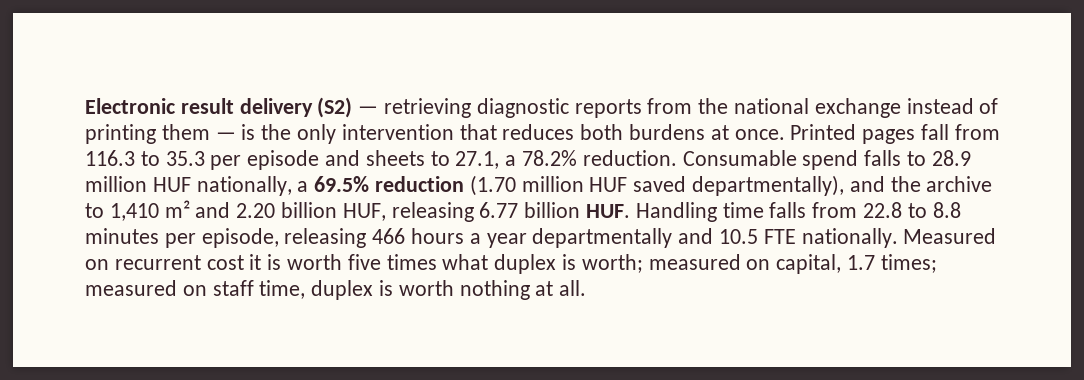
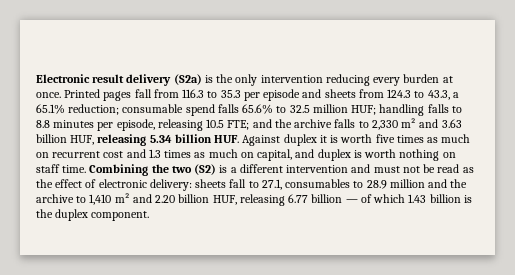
[317,97,999,118] [85,124,706,144] (S2) — retrieving diagnostic reports from the national exchange instead of printing them — is the only intervention that reduces both burdens -> [173,74,440,86] (S2a) is the only intervention reducing every burden
[430,150,971,170] [85,175,845,196] to 27.1, a 78.2% reduction. Consumable spend falls to 28.9 million HUF nationally, a 69.5% reduction (1.70 million HUF saved departmentally), -> [358,89,459,100] [36,104,462,116] [36,118,462,131] [36,134,471,146] [36,149,456,161] [36,164,474,176] [36,179,425,191] from 124.3 to 43.3, a 65.1% reduction; consumable spend falls 65.6% to 32.5 million HUF; handling falls to 8.8 minutes per episode, releasing 10.5 FTE; and the archive falls to 2,330 m² and 3.63 billion HUF, releasing 5.34 billion HUF. Against duplex it is worth five times as much on recurrent cost and 1.3 times as much on capital, and duplex is worth nothing on staff time. Combining the two (S2) is a different intervention and must not be read as the effect of electronic delivery: sheets fall to 27.1, consumables to 28.9 million
[586,202,961,222] [85,228,997,248] [85,254,937,274] [85,280,587,300] HUF. Handling time falls from 22.8 to 8.8 minutes per episode, releasing 466 hours a year departmentally and 10.5 FTE nationally. Measured on recurrent cost it is worth five times what duplex is worth; measured on capital, 1.7 times; measured on staff time, duplex is worth nothing at all. -> [345,194,472,203] [36,209,150,221] — of which 1.43 billion is the duplex component.

